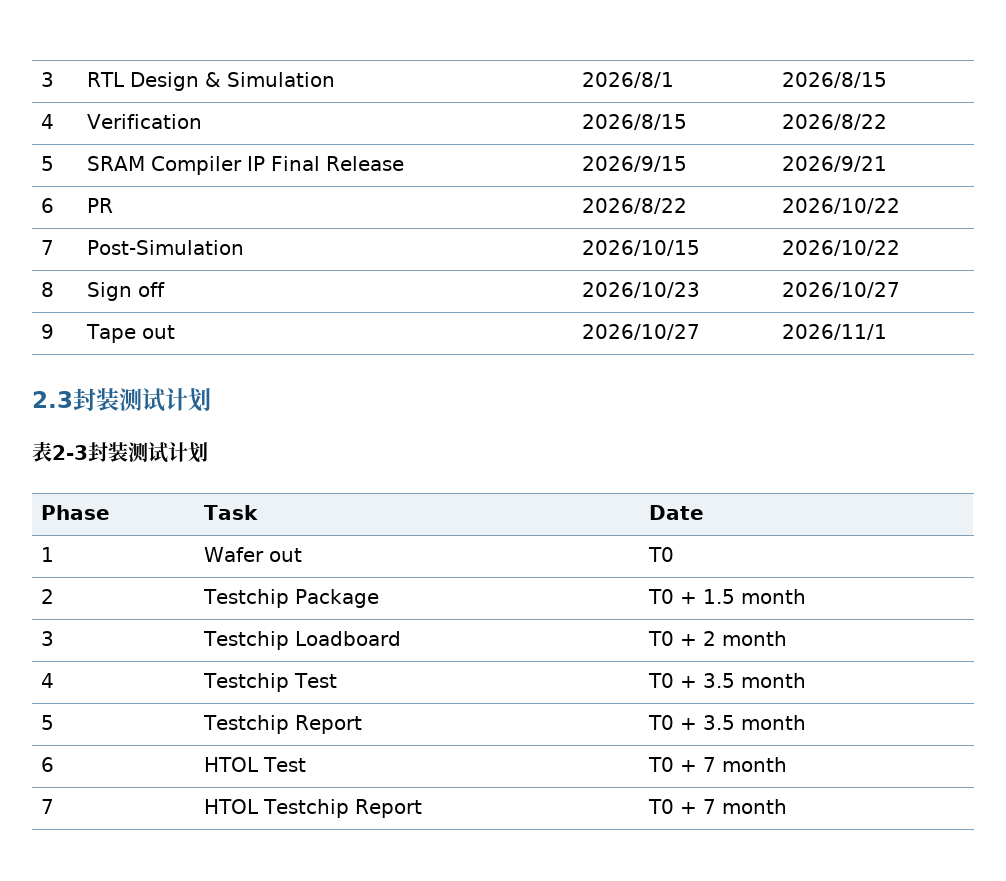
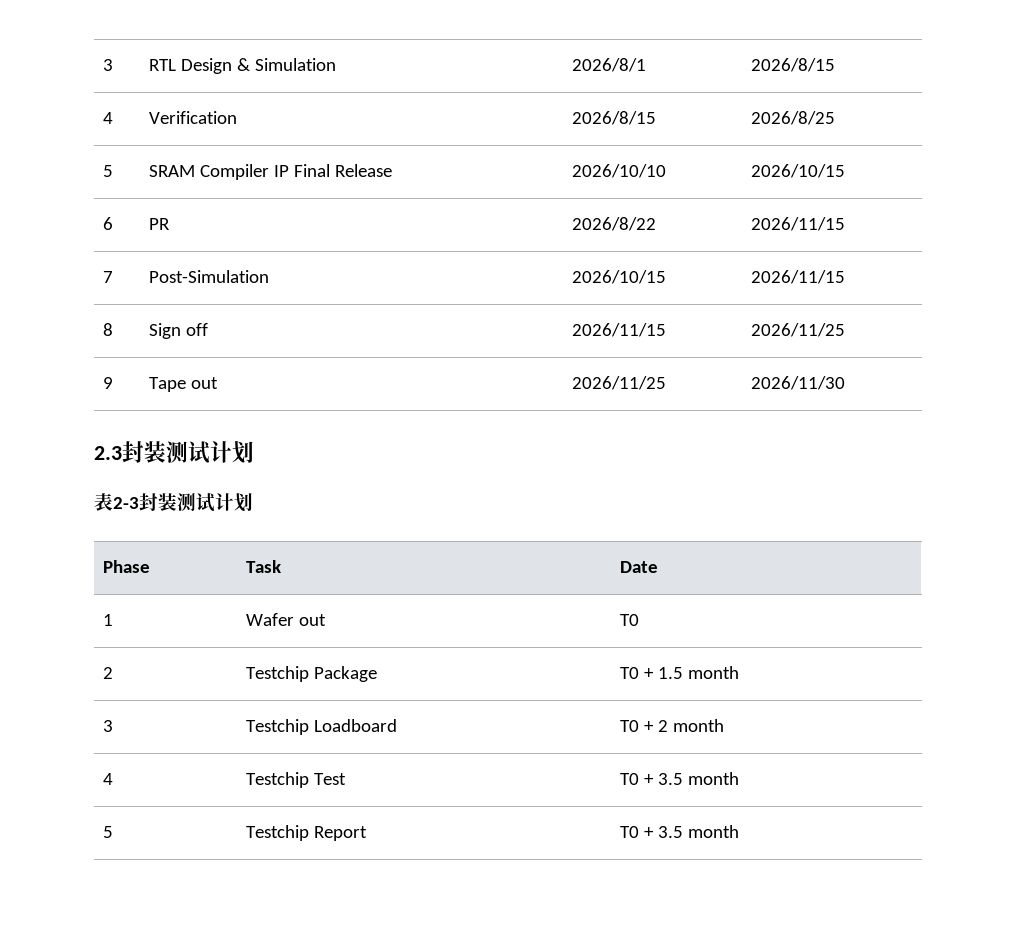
[782,114,888,130] 2026/8/22 -> [751,111,836,125] 2026/8/25
[582,156,688,172] [782,156,888,172] 2026/9/15 | 2026/9/21 -> [572,164,667,178] [751,164,846,178] 2026/10/10 | 2026/10/15
[782,198,901,214] 2026/10/22 -> [751,217,846,231] 2026/11/15
[782,240,901,256] 2026/10/22 -> [751,270,846,284] 2026/11/15
[582,282,701,298] [782,282,901,298] 2026/10/23 | 2026/10/27 -> [572,323,667,337] [751,323,846,337] 2026/11/15 | 2026/11/25
[582,324,701,340] [782,324,888,340] 2026/10/27 | 2026/11/1 -> [572,376,667,390] [751,376,846,390] 2026/11/25 | 2026/11/30
[41,757,55,772] [204,757,307,772] [648,757,788,772] [41,799,55,814] [204,799,422,818] [648,799,788,814] // 6 | HTOL Test | T0 + 7 month // 7 | HTOL Testchip Report | T0 + 7 month -> (740, 831) none

